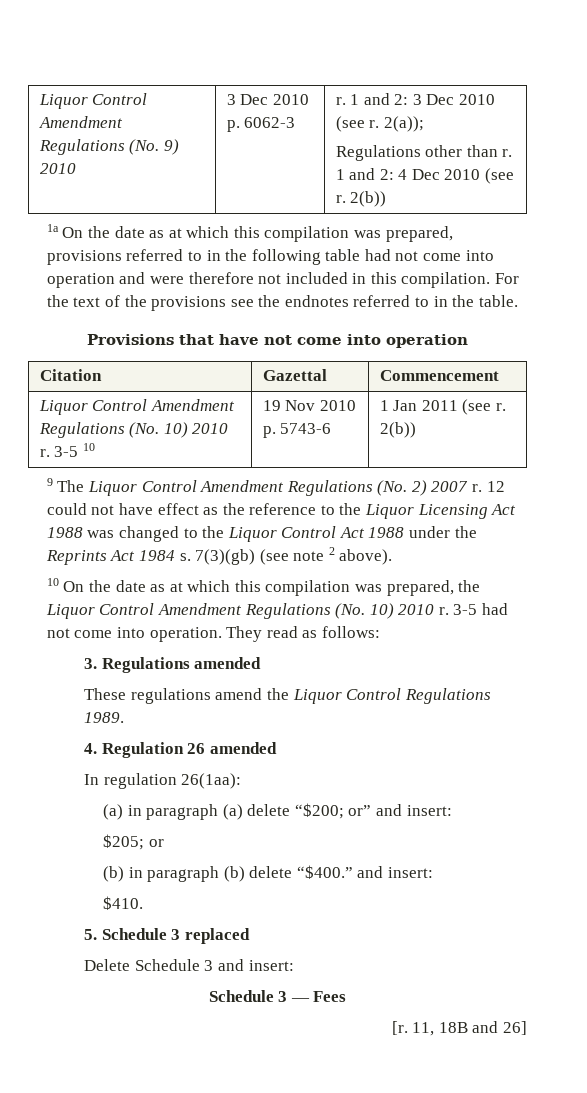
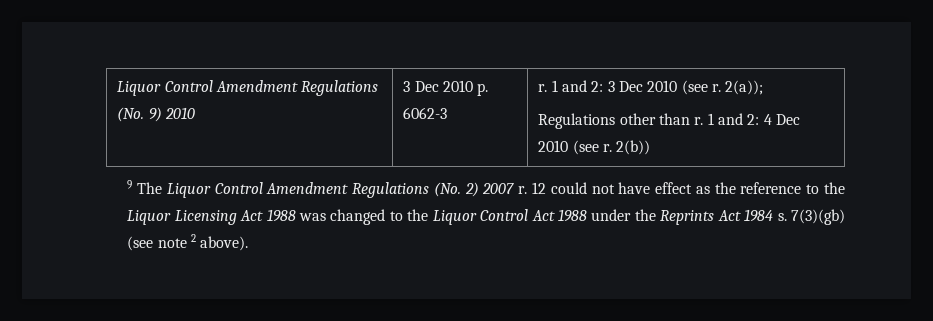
[46,224,453,242] [46,249,494,265] [46,272,520,288] [46,295,518,311] [87,334,468,348] [39,369,102,381] [262,369,327,381] [379,370,499,381] [38,399,235,415] [38,422,229,438] [39,443,95,457] [262,400,356,411] [262,423,332,438] [379,399,506,415] [379,422,416,438] // 1a On the date as at which this compilation was prepared, provisions referred to in the following table had not come into operation and were therefore not included in this compilation. For the text of the provisions see the endnotes referred to in the table. // Provisions that have not come into operation // Citation | Gazettal | Commencement // Liquor Control Amendment Regulations (No. 10) 2010 r. 3-5 10 | 19 Nov 2010 p. 5743-6 | 1 Jan 2011 (see r. 2(b)) -> (651, 147) none
[46,578,481,596] [45,603,509,619] [46,626,380,642] [84,657,262,673] [84,688,491,704] [84,712,125,723] [84,742,277,758] [84,773,242,789] [102,803,452,820] [102,834,164,850] [102,865,434,882] [102,896,143,910] [84,928,250,944] [84,959,294,971] [208,990,347,1002] [391,1021,527,1036] // 10 On the date as at which this compilation was prepared, the Liquor Control Amendment Regulations (No. 10) 2010 r. 3-5 had not come into operation. They read as follows: // 3. Regulations amended // These regulations amend the Liquor Control Regulations 1989. // 4. Regulation 26 amended // In regulation 26(1aa): // (a) in paragraph (a) delete “$200; or” and insert: // $205; or // (b) in paragraph (b) delete “$400.” and insert: // $410. // 5. Schedule 3 replaced // Delete Schedule 3 and insert: // Schedule 3 — Fees // [r. 11, 18B and 26] -> (249, 243) none

